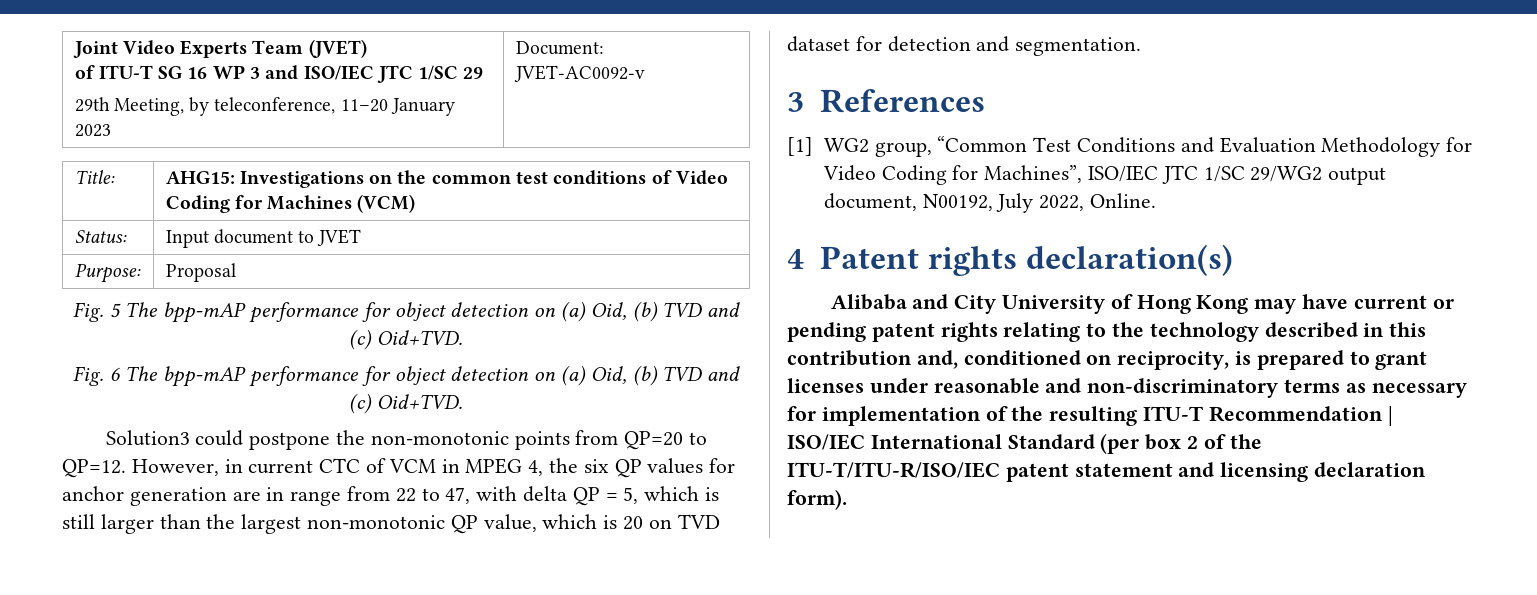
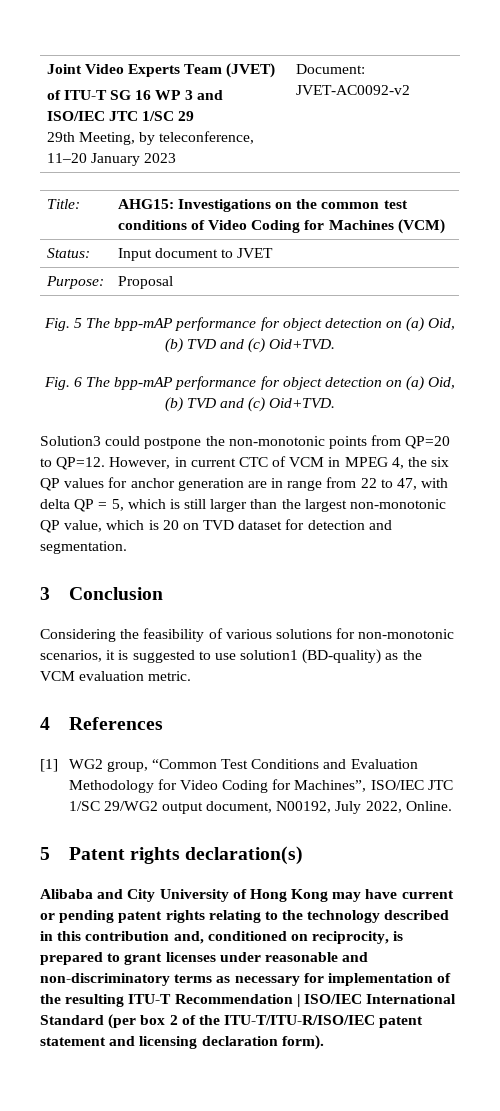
[513,65,645,82] JVET-AC0092-v -> [295,85,410,95] JVET-AC0092-v2
(804, 102) none -> [68,587,163,600] [40,628,455,642] [40,649,422,664] [40,671,192,681] [40,717,50,730] Conclusion // Considering the feasibility of various solutions for non-monotonic scenarios, it is suggested to use solution1 (BD-quality) as the VCM evaluation metric. // 4
[787,249,804,269] 4 -> [40,847,50,860] 5

